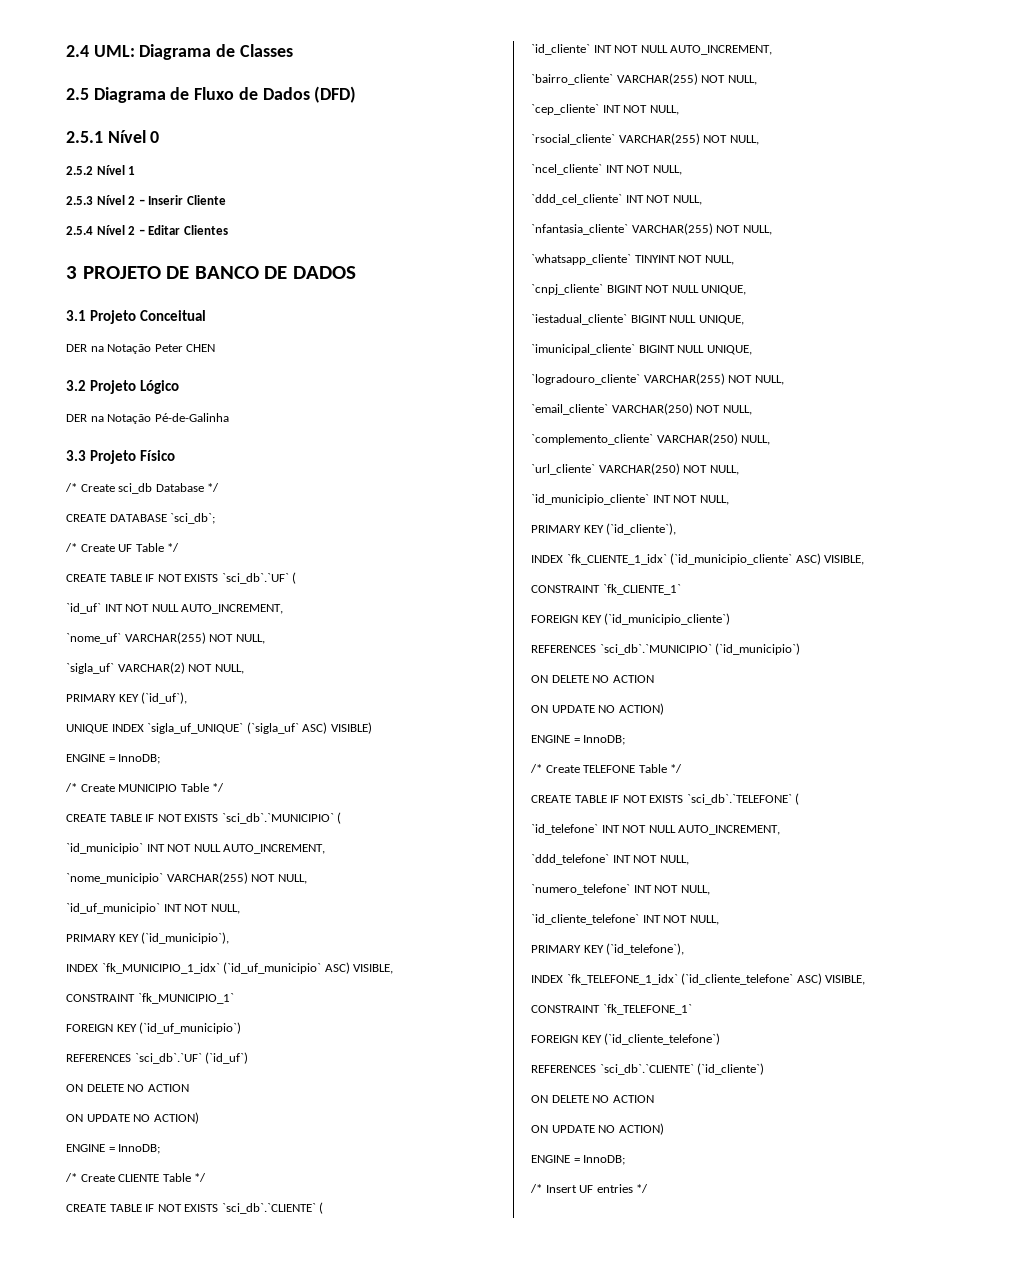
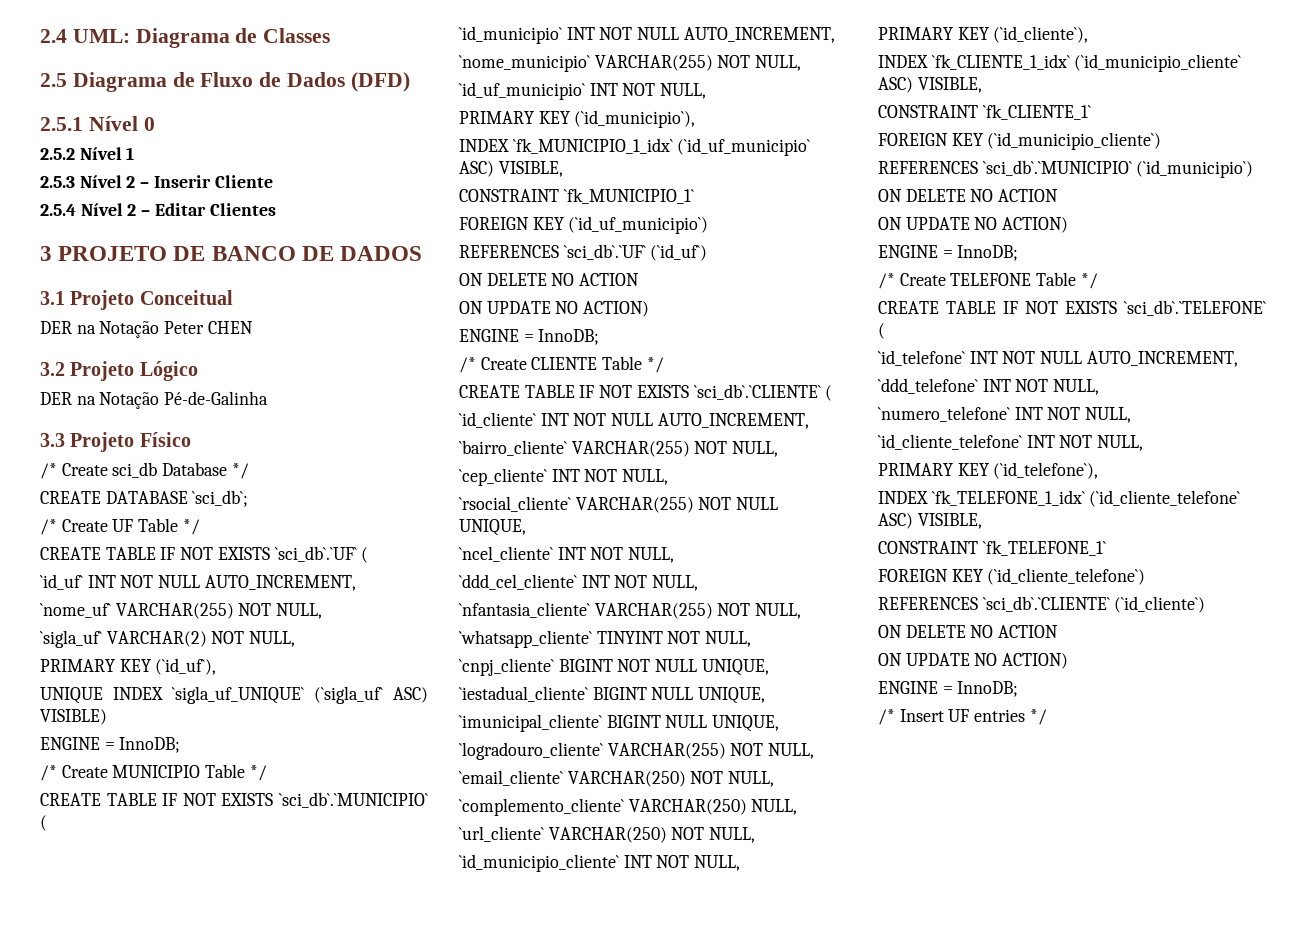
[729,135,759,145] NULL, -> [736,497,779,510] [459,519,526,536] NULL UNIQUE,

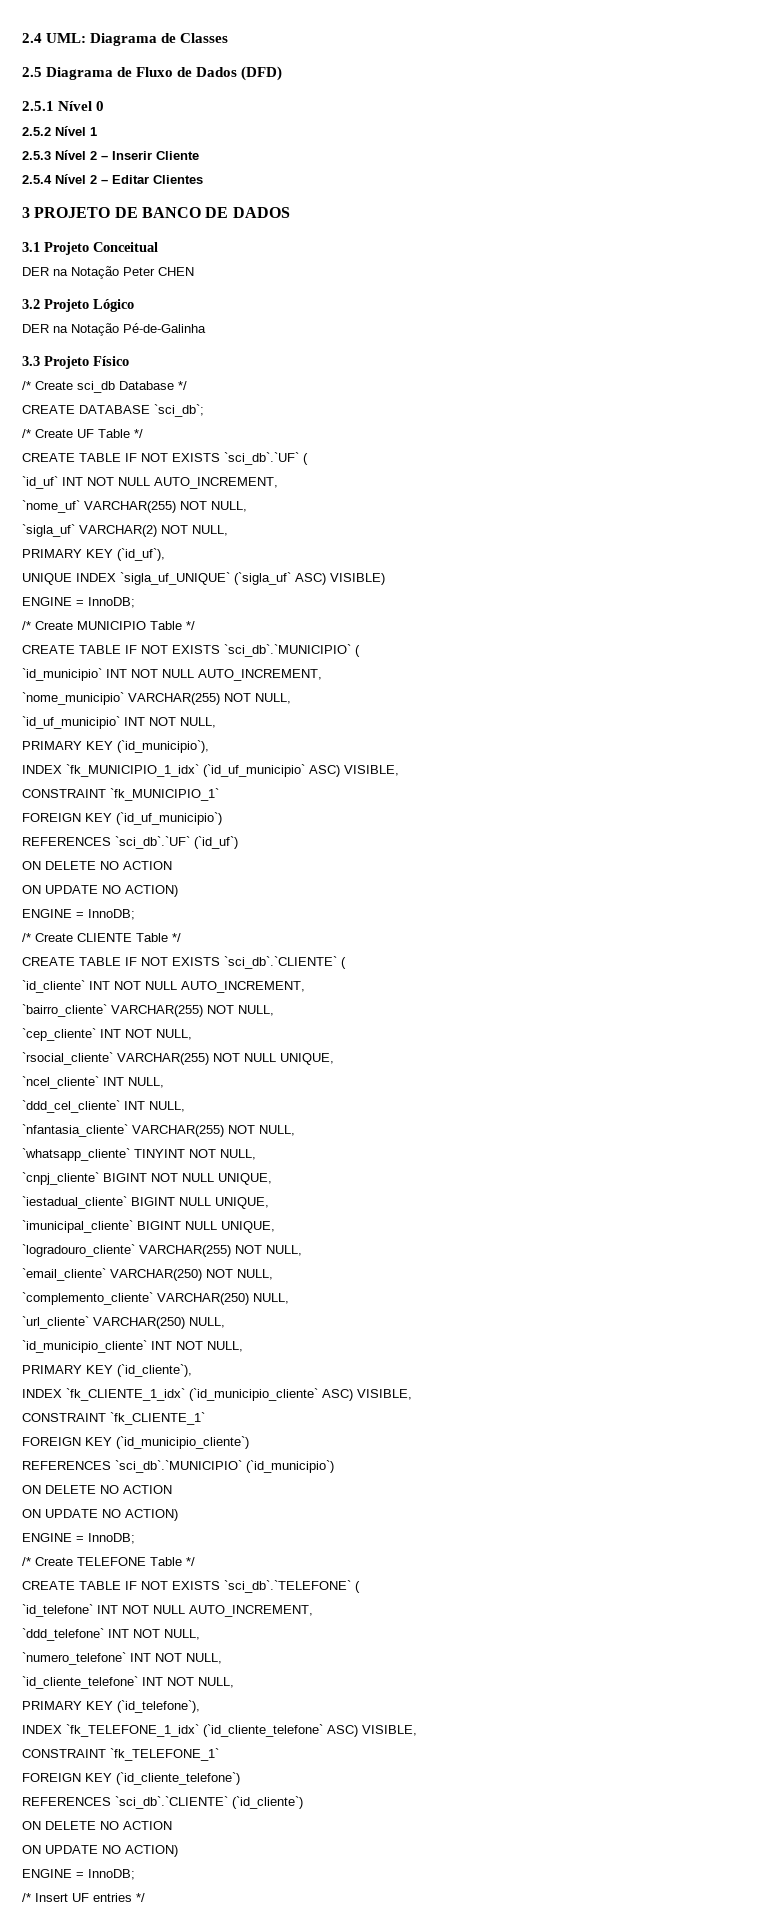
[590,547,624,560] NOT -> (124, 1081) none
[614,575,648,588] NOT -> (145, 1105) none
[671,827,705,840] NOT -> (185, 1323) none

